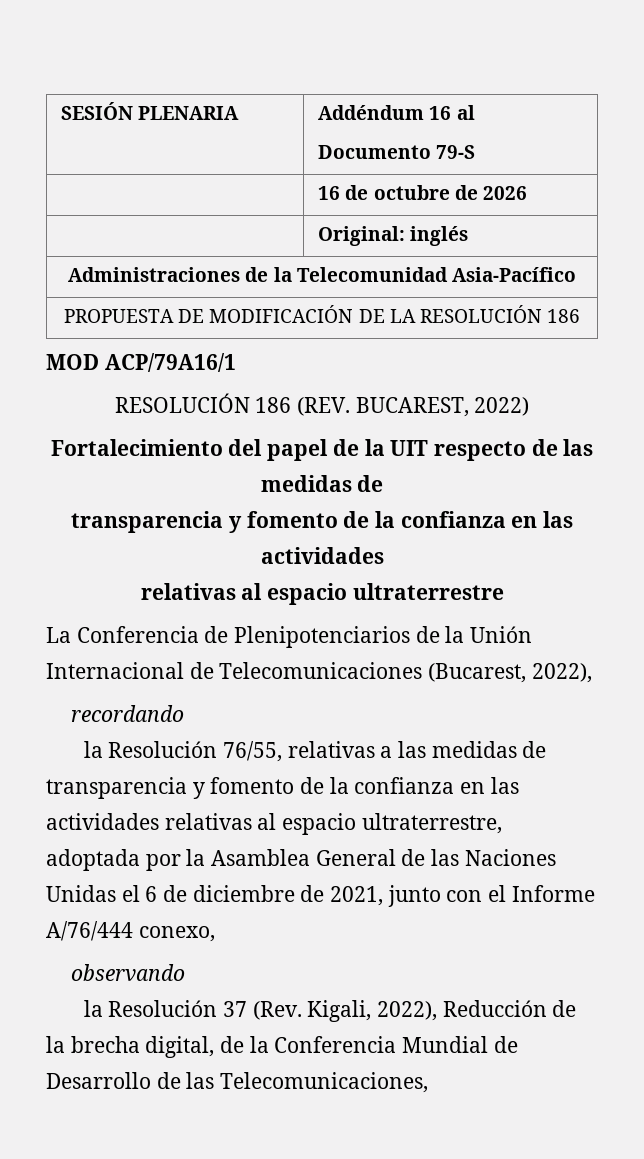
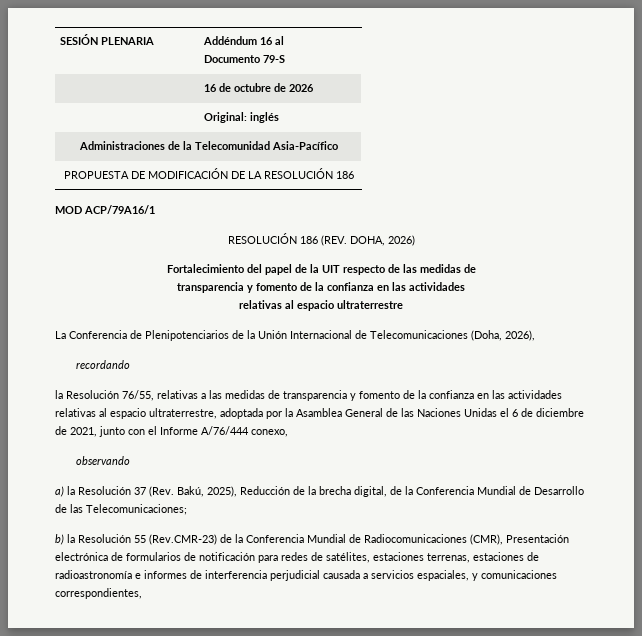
[355,397,530,417] BUCAREST, 2022) -> [349,235,415,246] DOHA, 2026)
[428,663,592,683] (Bucarest, 2022), -> [471,330,535,341] (Doha, 2026),
(185, 972) none -> [55,486,64,497] a)
[307,1000,438,1022] Kigali, 2022), -> [177,486,237,497] Bakú, 2025),
[220,1072,429,1093] Telecomunicaciones, -> [86,504,187,515] [55,534,569,545] [55,552,539,563] [55,570,557,581] [55,588,142,599] Telecomunicaciones; // b) la Resolución 55 (Rev.CMR-23) de la Conferencia Mundial de Radiocomunicaciones (CMR), Presentación electrónica de formularios de notificación para redes de satélites, estaciones terrenas, estaciones de radioastronomía e informes de interferencia perjudicial causada a servicios espaciales, y comunicaciones correspondientes,

